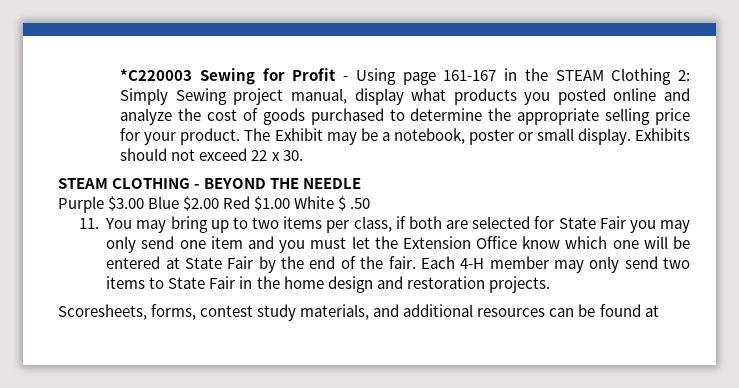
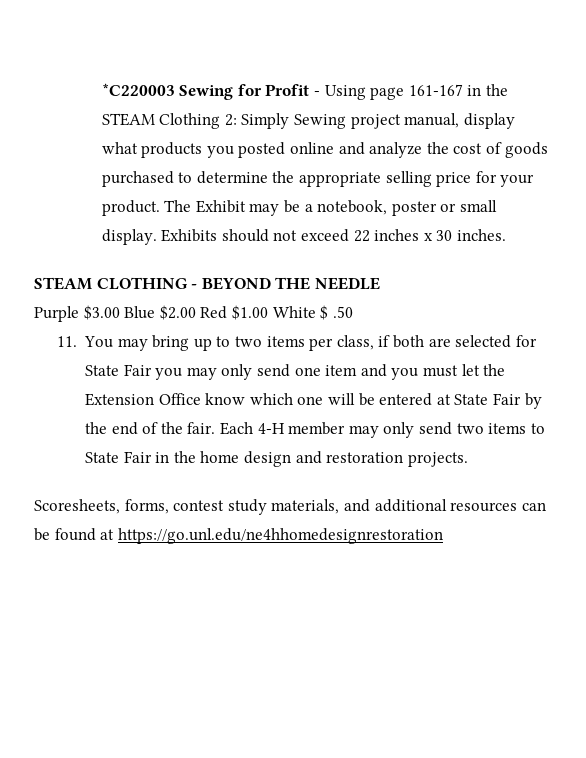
[271,150,303,161] x 30. -> [374,229,506,241] inches x 30 inches.
(659, 311) none -> [117,528,443,544] https://go.unl.edu/ne4hhomedesignrestoration

